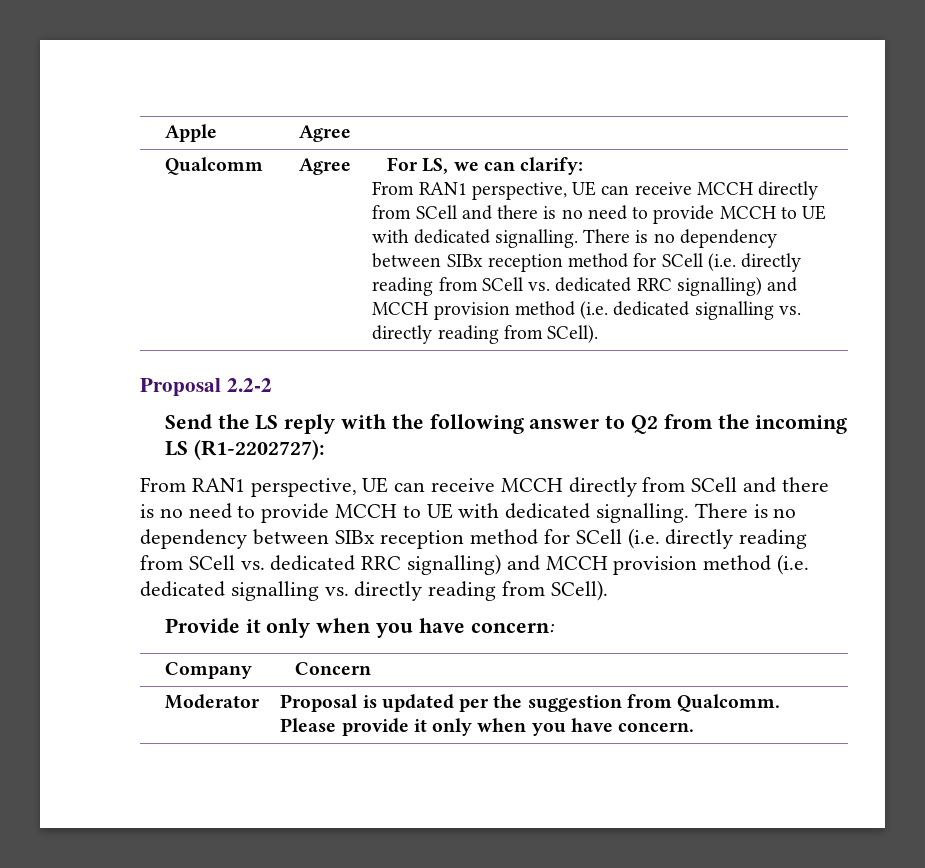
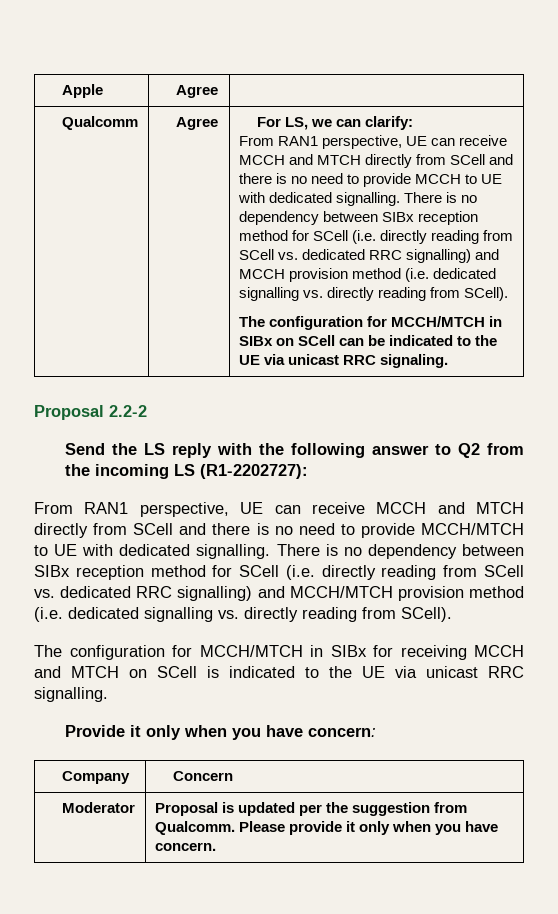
(753, 188) none -> [288,154,361,165] and MTCH
(599, 334) none -> [238,316,502,330] [238,335,498,346] [238,354,448,368] // The configuration for MCCH/MTCH in SIBx on SCell can be indicated to the UE via unicast RRC signaling.
(563, 485) none -> [437,502,524,514] and MTCH
[335,504,398,518] MCCH -> [421,523,524,535] MCCH/MTCH
[545,556,608,570] MCCH -> [289,586,393,598] MCCH/MTCH
(608, 590) none -> [34,645,524,660] [34,666,524,678] [34,687,108,702] // The configuration for MCCH/MTCH in SIBx for receiving MCCH and MTCH on SCell is indicated to the UE via unicast RRC signalling.

